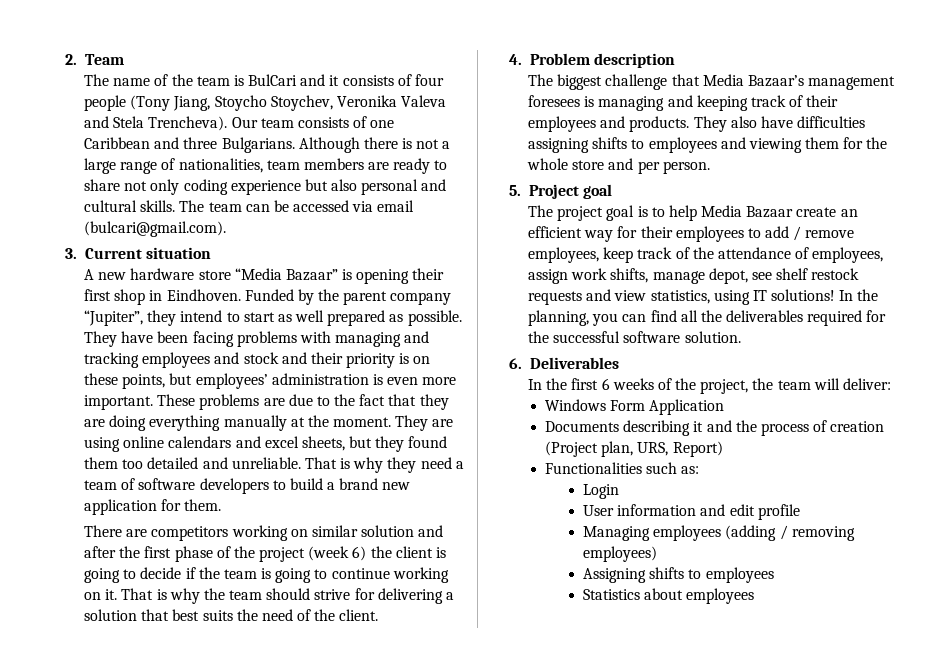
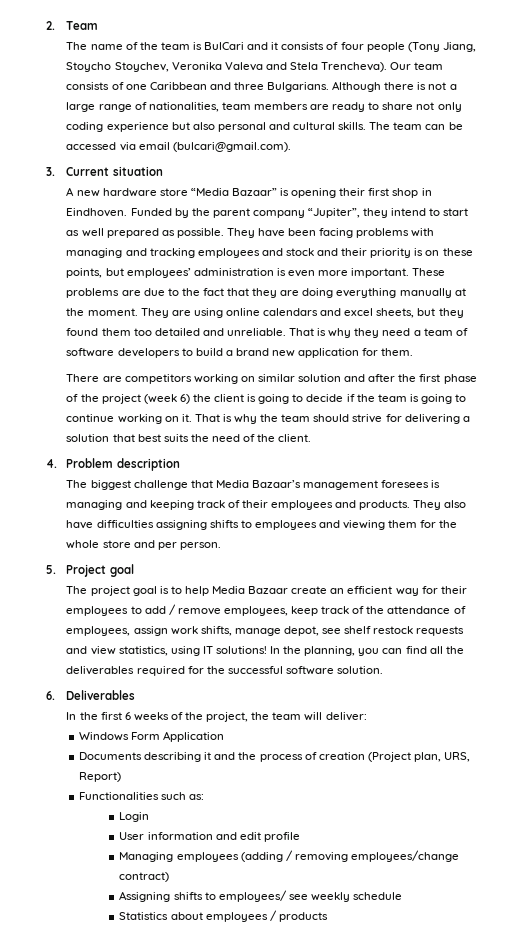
[583,546,658,562] employees) -> [350,850,459,862] [119,872,170,882] employees/change contract)
[705,567,774,583] employees -> [218,890,403,902] employees/ see weekly schedule
(755, 596) none -> [269,910,328,922] / products

